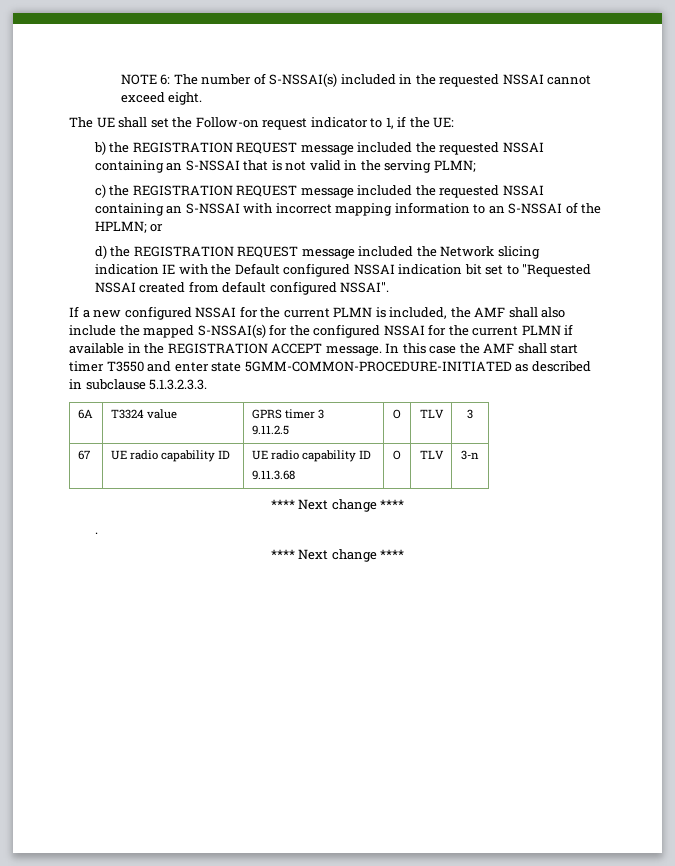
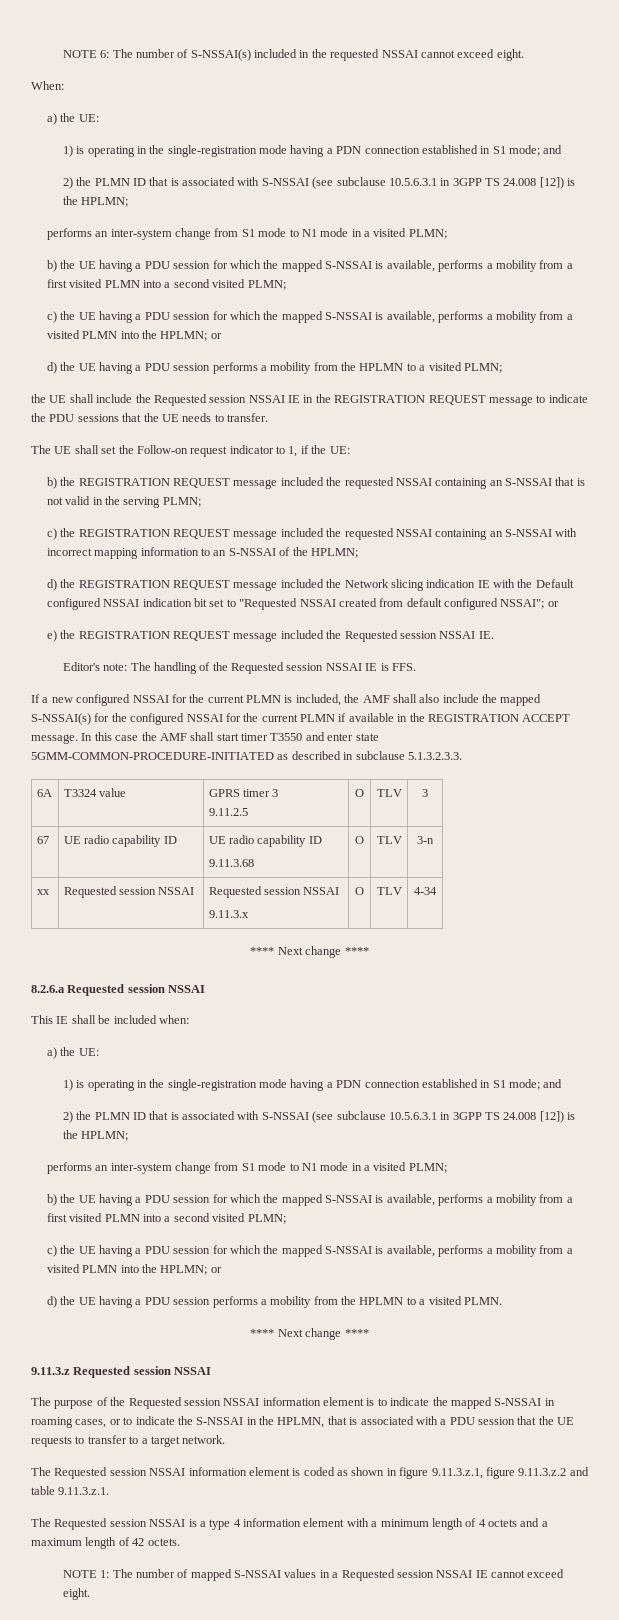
(203, 98) none -> [31,81,64,90] [46,113,99,125] [62,145,563,157] [62,177,576,189] [62,196,129,207] [46,228,447,240] [46,260,573,272] [46,279,286,290] [46,311,573,323] [46,330,222,341] [46,362,502,374] [31,394,588,406] [31,413,268,422] // When: // a) the UE: // 1) is operating in the single-registration mode having a PDN connection established in S1 mode; and // 2) the PLMN ID that is associated with S-NSSAI (see subclause 10.5.6.3.1 in 3GPP TS 24.008 [12]) is the HPLMN; // performs an inter-system change from S1 mode to N1 mode in a visited PLMN; // b) the UE having a PDU session for which the mapped S-NSSAI is available, performs a mobility from a first visited PLMN into a second visited PLMN; // c) the UE having a PDU session for which the mapped S-NSSAI is available, performs a mobility from a visited PLMN into the HPLMN; or // d) the UE having a PDU session performs a mobility from the HPLMN to a visited PLMN; // the UE shall include the Requested session NSSAI IE in the REGISTRATION REQUEST message to indicate the PDU sessions that the UE needs to transfer.
[150,224,164,232] or -> (358, 553) none
[340,282,390,293] NSSAI". -> [500,599,559,609] [46,630,494,642] [62,662,416,674] NSSAI"; or // e) the REGISTRATION REQUEST message included the Requested session NSSAI IE. // Editor's note: The handling of the Requested session NSSAI IE is FFS.
[270,499,405,512] [94,532,98,534] [270,549,405,562] // **** Next change **** // . // **** Next change **** -> [36,889,50,895] [63,886,195,898] [208,886,340,898] [208,910,249,918] [355,887,364,895] [376,887,402,895] [414,887,437,895] [250,946,369,958] [31,984,206,996] [31,1015,189,1024] [46,1047,99,1059] [62,1079,563,1091] [62,1111,576,1123] [62,1130,129,1141] [46,1162,447,1174] [46,1194,573,1206] [46,1213,286,1224] [46,1245,573,1257] [46,1264,222,1275] [46,1296,502,1308] [250,1328,369,1340] [31,1366,212,1378] [31,1397,555,1409] [31,1416,575,1428] [31,1435,226,1447] [31,1467,589,1479] [31,1486,110,1495] [31,1518,548,1530] [31,1537,180,1549] [62,1569,565,1581] [62,1588,90,1600] // xx | Requested session NSSAI | Requested session NSSAI // 9.11.3.x | O | TLV | 4-34 // **** Next change **** // 8.2.6.a Requested session NSSAI // This IE shall be included when: // a) the UE: // 1) is operating in the single-registration mode having a PDN connection established in S1 mode; and // 2) the PLMN ID that is associated with S-NSSAI (see subclause 10.5.6.3.1 in 3GPP TS 24.008 [12]) is the HPLMN; // performs an inter-system change from S1 mode to N1 mode in a visited PLMN; // b) the UE having a PDU session for which the mapped S-NSSAI is available, performs a mobility from a first visited PLMN into a second visited PLMN; // c) the UE having a PDU session for which the mapped S-NSSAI is available, performs a mobility from a visited PLMN into the HPLMN; or // d) the UE having a PDU session performs a mobility from the HPLMN to a visited PLMN. // **** Next change **** // 9.11.3.z Requested session NSSAI // The purpose of the Requested session NSSAI information element is to indicate the mapped S-NSSAI in roaming cases, or to indicate the S-NSSAI in the HPLMN, that is associated with a PDU session that the UE requests to transfer to a target network. // The Requested session NSSAI information element is coded as shown in figure 9.11.3.z.1, figure 9.11.3.z.2 and table 9.11.3.z.1. // The Requested session NSSAI is a type 4 information element with a minimum length of 4 octets and a maximum length of 42 octets. // NOTE 1: The number of mapped S-NSSAI values in a Requested session NSSAI IE cannot exceed eight.

